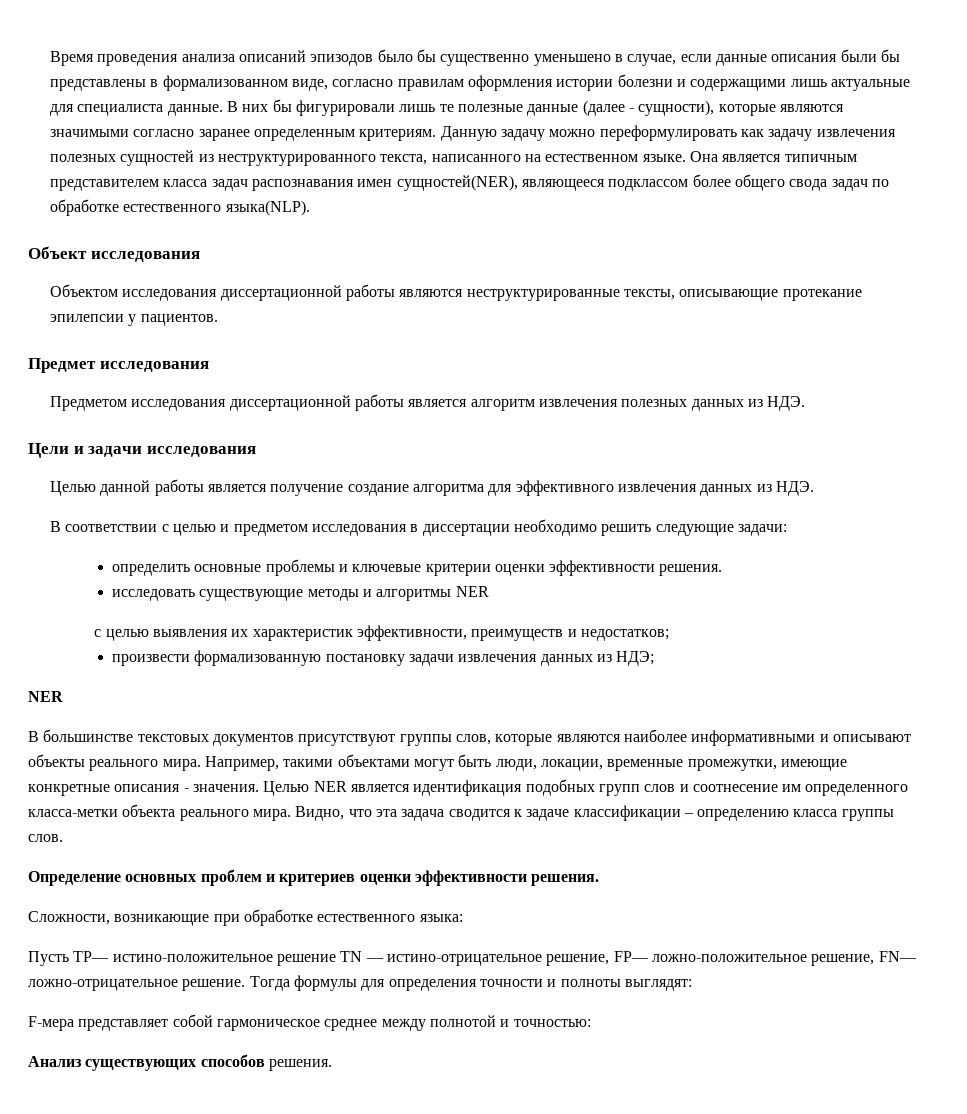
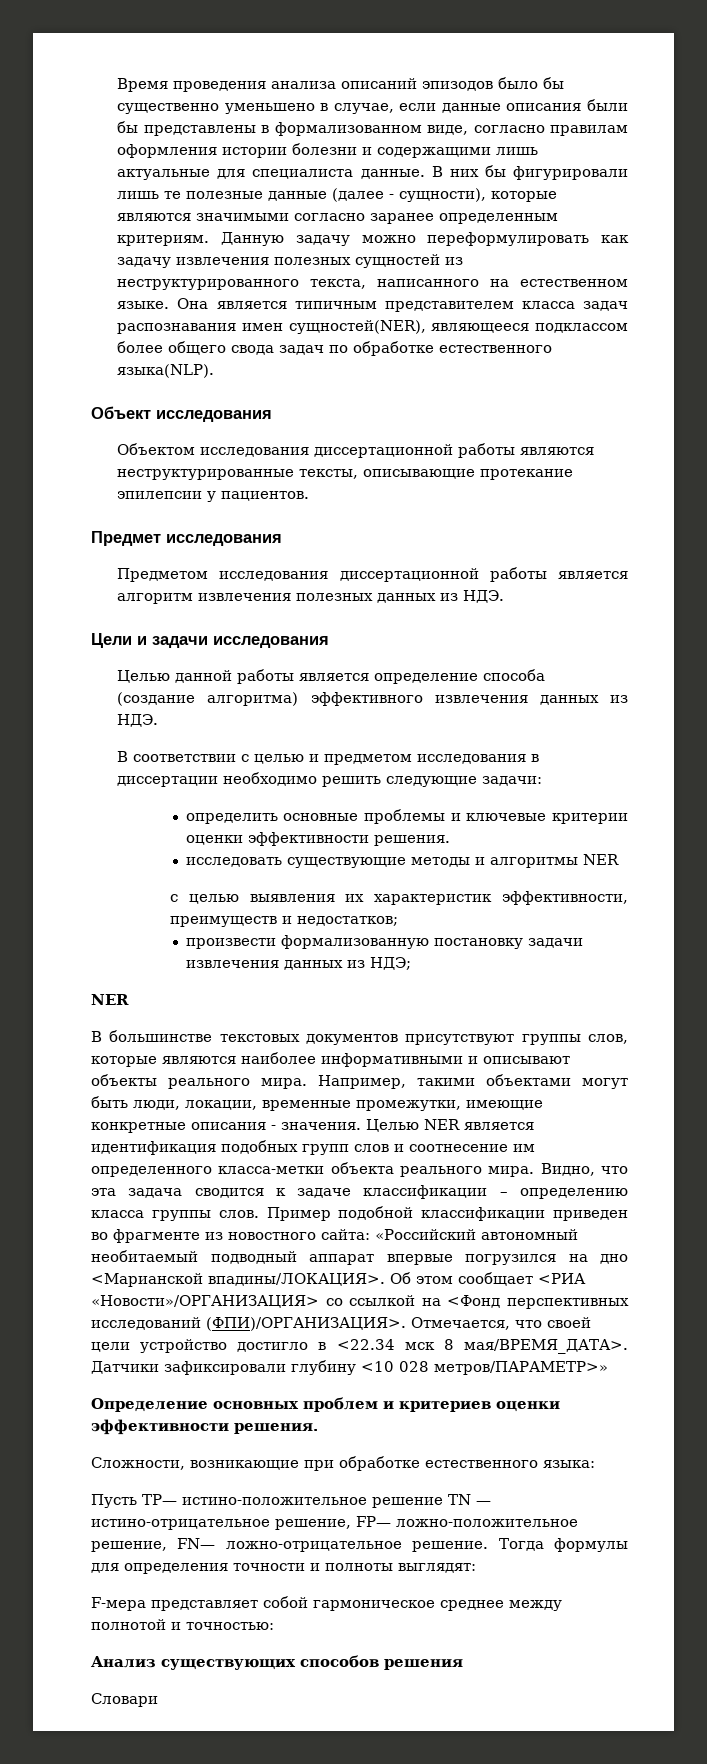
[270,484,513,496] получение создание алгоритма для -> [374,669,546,684] [117,692,299,706] определение способа (создание алгоритма)
(63, 838) none -> [266,1206,628,1221] [91,1229,578,1243] [91,1250,628,1265] [91,1272,586,1287] [91,1295,629,1309] [91,1317,591,1331] [91,1339,628,1354] [91,1360,608,1375] Пример подобной классификации приведен во фрагменте из новостного сайта: «Российский автономный необитаемый подводный аппарат впервые погрузился на дно <Марианской впадины/ЛОКАЦИЯ>. Об этом сообщает <РИА «Новости»/ОРГАНИЗАЦИЯ> со ссылкой на <Фонд перспективных исследований (ФПИ)/ОРГАНИЗАЦИЯ>. Отмечается, что своей цели устройство достигло в <22.34 мск 8 мая/ВРЕМЯ_ДАТА>. Датчики зафиксировали глубину <10 028 метров/ПАРАМЕТР>»
[268,1059,332,1071] решения. -> [384,1659,463,1670] [91,1693,158,1707] решения // Словари

